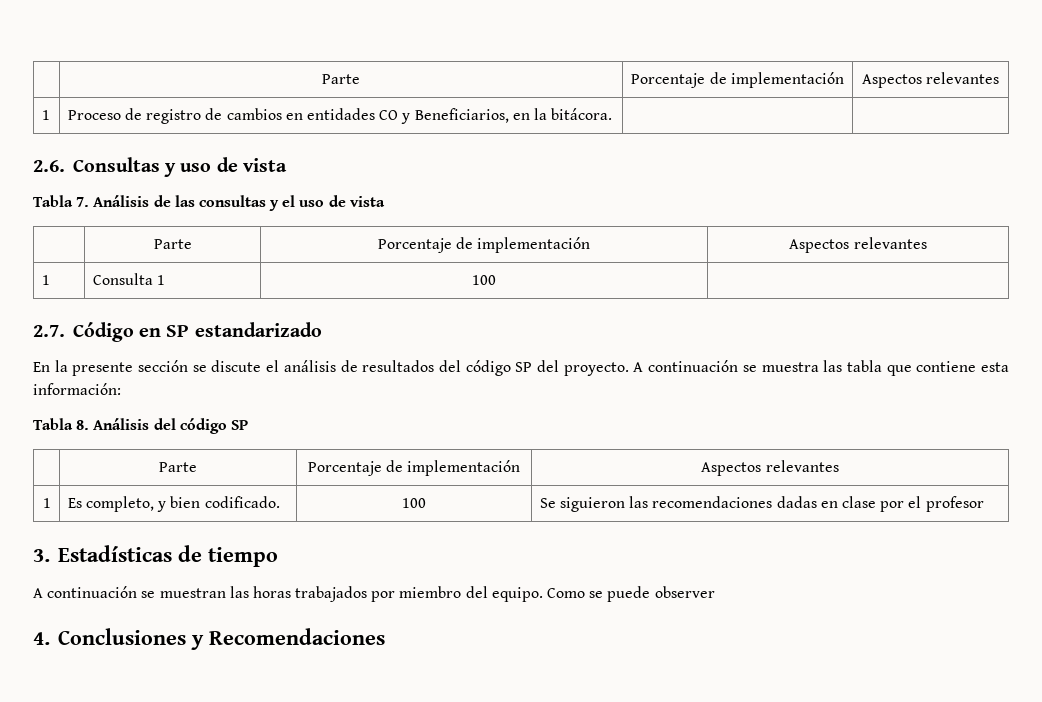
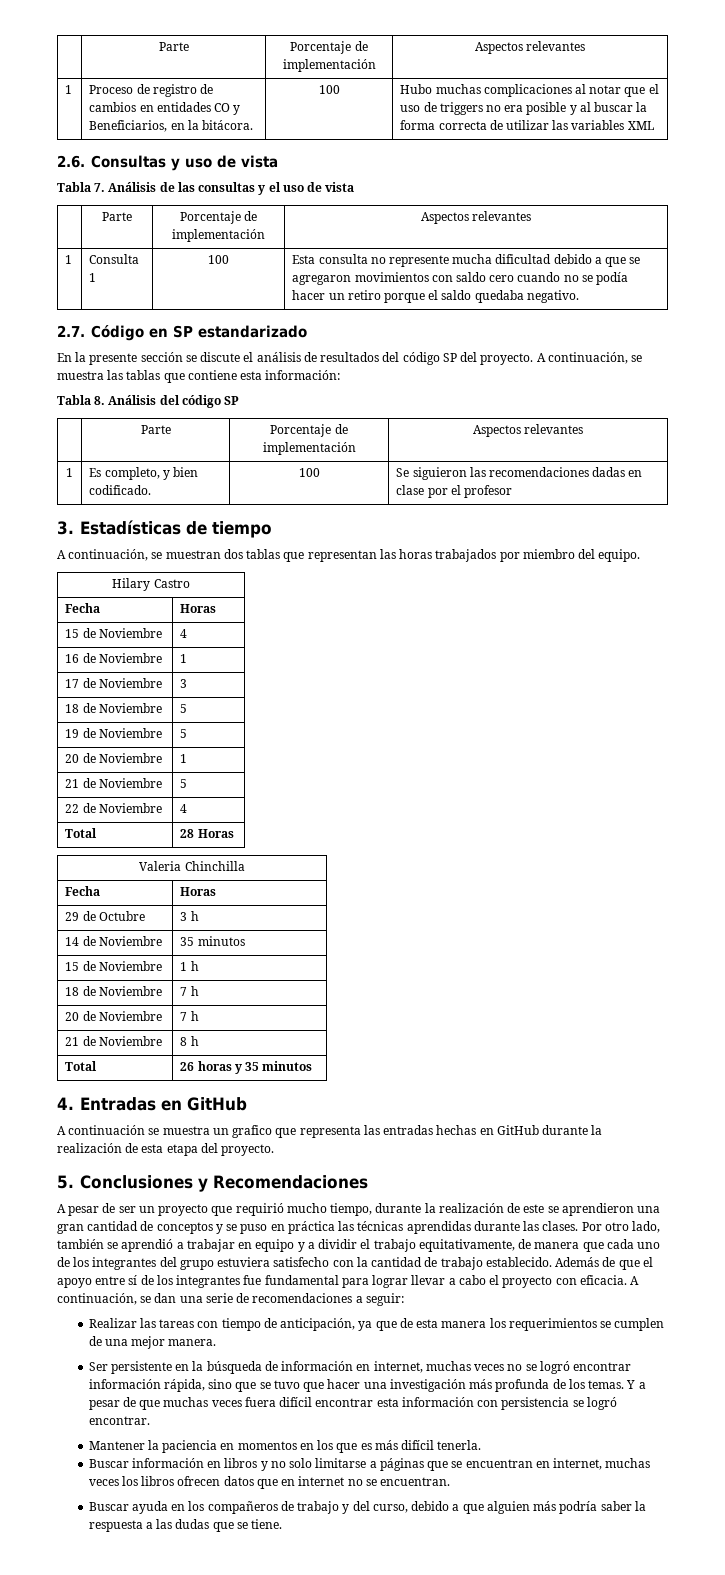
(613, 114) | -> [318,85,340,94] [400,84,659,97] [400,102,648,115] [400,120,654,130] 100 | Hubo muchas complicaciones al notar que el uso de triggers no era posible y al buscar la forma correcta de utilizar las variables XML
(496, 280) none -> [292,254,641,267] [292,272,629,285] [292,290,579,303] Esta consulta no represente mucha dificultad debido a que se agregaron movimientos con saldo cero cuando no se podía hacer un retiro porque el saldo quedaba negativo.
[648,360,739,372] continuación -> [547,352,628,364] continuación,
[846,360,882,372] tabla -> [126,370,161,380] tablas
[47,586,138,598] continuación -> [68,549,149,561] continuación,
(226, 593) none -> [223,549,377,562] dos tablas que representan
[547,586,715,602] [33,628,385,650] Como se puede observer // 4. Conclusiones y Recomendaciones -> [112,578,190,591] [65,603,101,613] [180,604,217,613] [65,628,162,638] [180,629,188,638] [65,653,162,663] [180,654,188,663] [65,678,162,688] [180,679,188,688] [65,703,162,713] [180,704,188,713] [65,728,162,738] [180,729,188,738] [65,753,162,763] [180,754,188,763] [65,778,162,788] [180,779,188,788] [65,803,162,813] [180,804,188,813] [65,828,98,838] [180,829,234,838] [139,861,245,871] [65,886,101,896] [180,887,217,896] [65,911,145,921] [180,911,199,921] [65,936,162,946] [180,936,245,946] [65,961,162,971] [180,961,199,971] [65,986,162,996] [180,986,199,996] [65,1011,162,1021] [180,1011,199,1021] [65,1036,162,1046] [180,1036,199,1046] [65,1061,98,1071] [180,1061,313,1074] [57,1097,247,1111] [57,1125,603,1138] [57,1143,275,1156] [57,1175,368,1192] [57,1203,661,1216] [57,1221,661,1234] [57,1239,661,1252] [57,1257,653,1270] [57,1275,640,1288] [57,1293,404,1306] [88,1318,665,1331] [88,1336,217,1349] [88,1361,632,1374] [88,1379,646,1392] [88,1397,617,1410] [88,1416,150,1425] [88,1440,482,1453] [88,1458,651,1471] [88,1476,451,1489] [88,1501,646,1514] [88,1519,283,1532] // Hilary Castro // Fecha | Horas // 15 de Noviembre | 4 // 16 de Noviembre | 1 // 17 de Noviembre | 3 // 18 de Noviembre | 5 // 19 de Noviembre | 5 // 20 de Noviembre | 1 // 21 de Noviembre | 5 // 22 de Noviembre | 4 // Total | 28 Horas // Valeria Chinchilla // Fecha | Horas // 29 de Octubre | 3 h // 14 de Noviembre | 35 minutos // 15 de Noviembre | 1 h // 18 de Noviembre | 7 h // 20 de Noviembre | 7 h // 21 de Noviembre | 8 h // Total | 26 horas y 35 minutos // 4. Entradas en GitHub // A continuación se muestra un grafico que representa las entradas hechas en GitHub durante la realización de esta etapa del proyecto. // 5. Conclusiones y Recomendaciones // A pesar de ser un proyecto que requirió mucho tiempo, durante la realización de este se aprendieron una gran cantidad de conceptos y se puso en práctica las técnicas aprendidas durante las clases. Por otro lado, también se aprendió a trabajar en equipo y a dividir el trabajo equitativamente, de manera que cada uno de los integrantes del grupo estuviera satisfecho con la cantidad de trabajo establecido. Además de que el apoyo entre sí de los integrantes fue fundamental para lograr llevar a cabo el proyecto con eficacia. A continuación, se dan una serie de recomendaciones a seguir: // Realizar las tareas con tiempo de anticipación, ya que de esta manera los requerimientos se cumplen de una mejor manera. // Ser persistente en la búsqueda de información en internet, muchas veces no se logró encontrar información rápida, sino que se tuvo que hacer una investigación más profunda de los temas. Y a pesar de que muchas veces fuera difícil encontrar esta información con persistencia se logró encontrar. // Mantener la paciencia en momentos en los que es más difícil tenerla. // Buscar información en libros y no solo limitarse a páginas que se encuentran en internet, muchas veces los libros ofrecen datos que en internet no se encuentran. // Buscar ayuda en los compañeros de trabajo y del curso, debido a que alguien más podría saber la respuesta a las dudas que se tiene.

